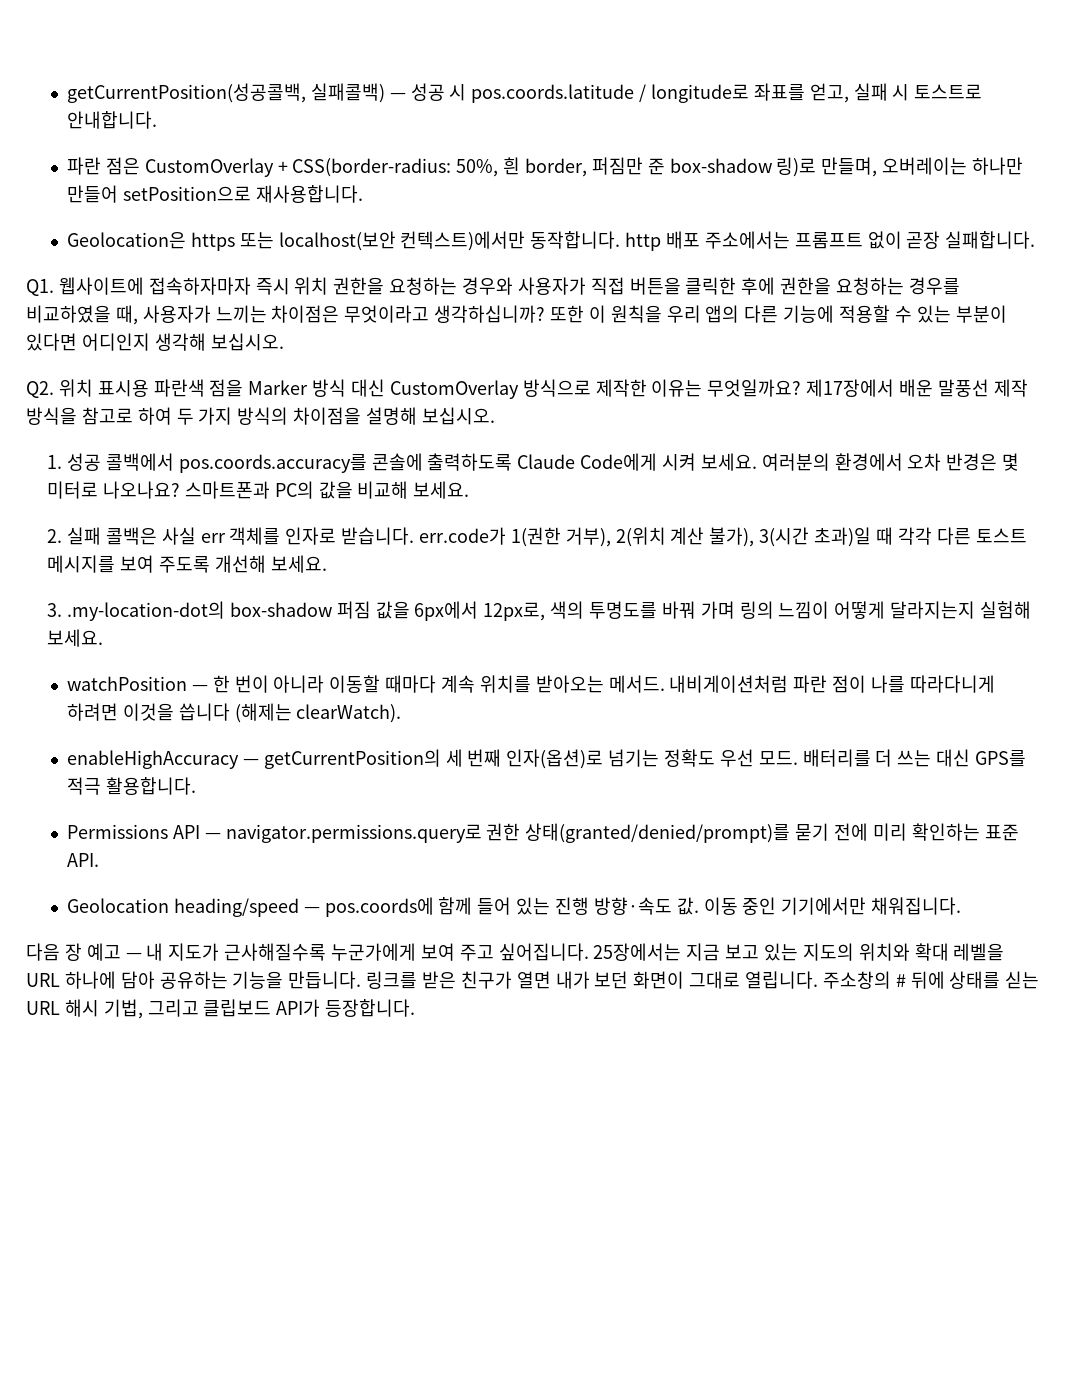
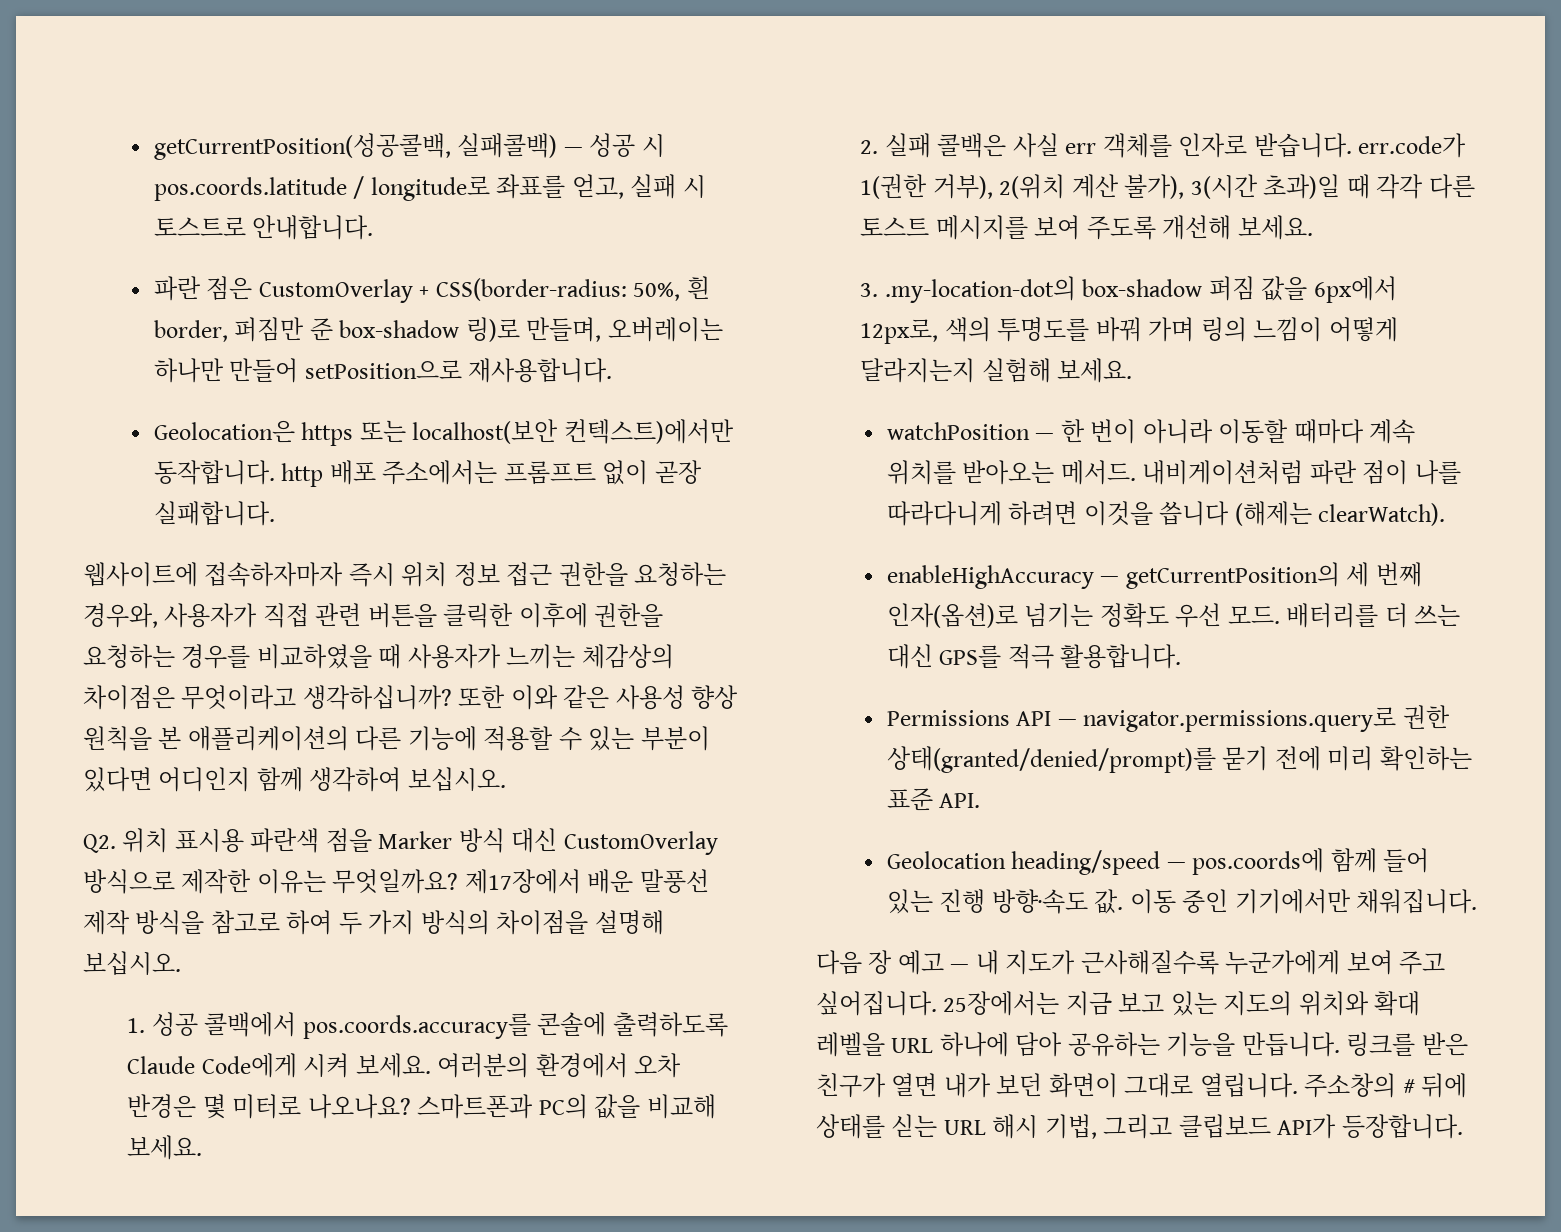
[26,279,54,296] Q1. -> (275, 513) none
[333,277,514,295] 권한을 요청하는 경우와 -> [453,562,727,587] [83,603,158,628] 정보 접근 권한을 요청하는 경우와,
(625, 286) none -> [315,603,362,627] 관련
[741,277,776,295] 후에 -> [518,603,588,628] 이후에
[115,305,138,325] 때, -> [378,644,402,669] 때
(267, 314) none -> [581,644,674,669] 체감상의
[588,305,740,323] 이 원칙을 우리 앱의 -> [510,685,739,710] [83,726,349,751] 이와 같은 사용성 향상 원칙을 본 애플리케이션의
[154,333,206,351] 생각해 -> [256,767,402,792] 함께 생각하여

